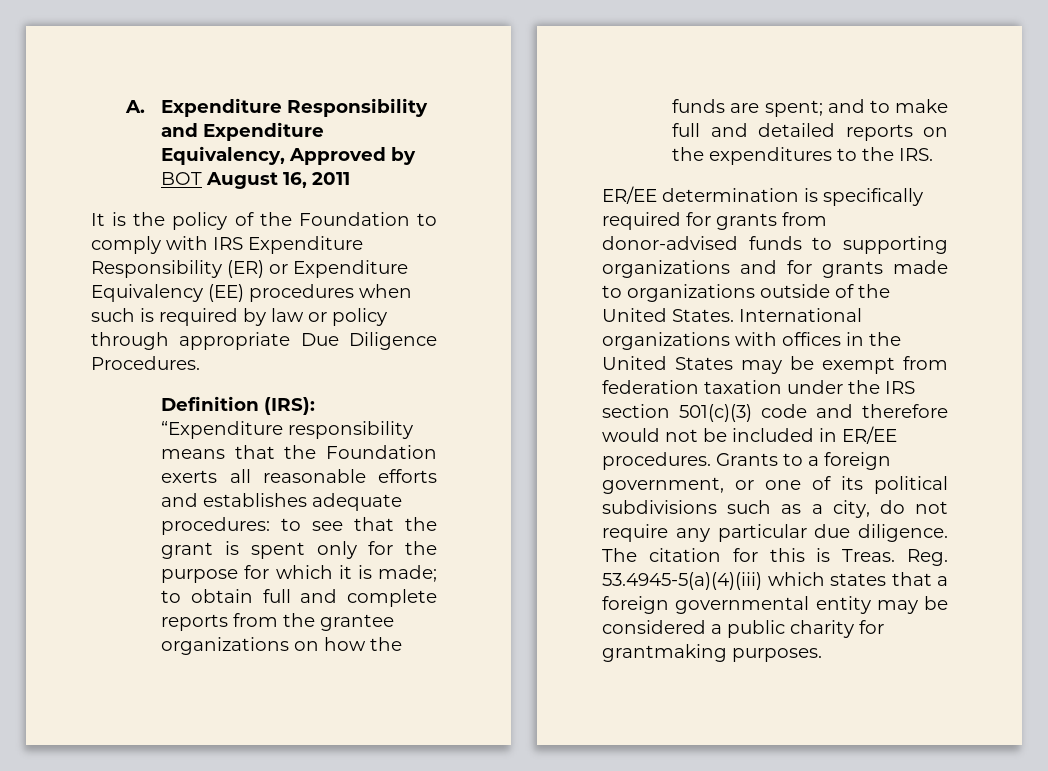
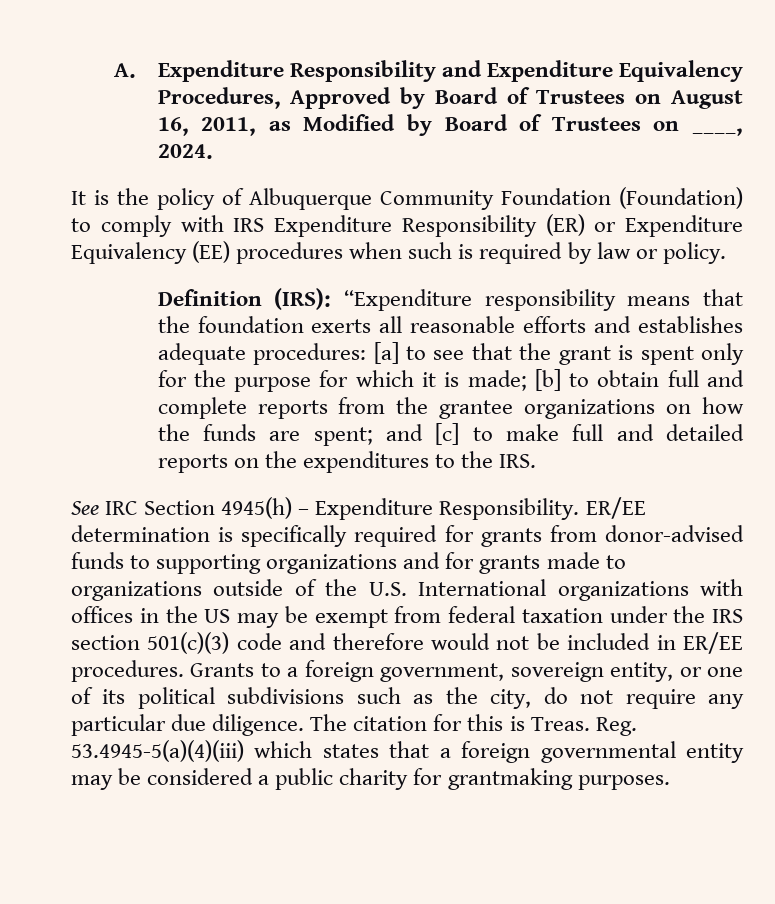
[161,146,417,165] [161,172,351,189] Equivalency, Approved by BOT August 16, 2011 -> [619,60,743,82] [157,87,743,109] [157,114,743,136] [157,144,213,159] Equivalency Procedures, Approved by Board of Trustees on August 16, 2011, as Modified by Board of Trustees on ____, 2024.
[259,212,410,226] the Foundation -> [249,187,743,210] Albuquerque Community Foundation (Foundation)
[332,308,387,326] [91,332,437,350] [91,356,200,370] policy through appropriate Due Diligence Procedures. -> [662,242,726,264] policy.
[326,445,437,459] Foundation -> [197,316,304,333] foundation
(271, 526) none -> [373,342,399,364] [a]
(437, 573) none -> [534,369,561,391] [b]
(865, 106) none -> [435,423,460,445] [c]
(934, 154) none -> [71,497,580,520] See IRC Section 4945(h) – Expenditure Responsibility.
[602,308,734,322] United States. -> [368,582,407,596] U.S.
[602,356,733,370] United States -> [204,609,231,623] US
[602,380,699,394] federation -> [448,606,515,623] federal
(724, 485) none -> [510,662,674,682] sovereign entity,
[811,504,823,514] a -> [445,687,478,704] the

